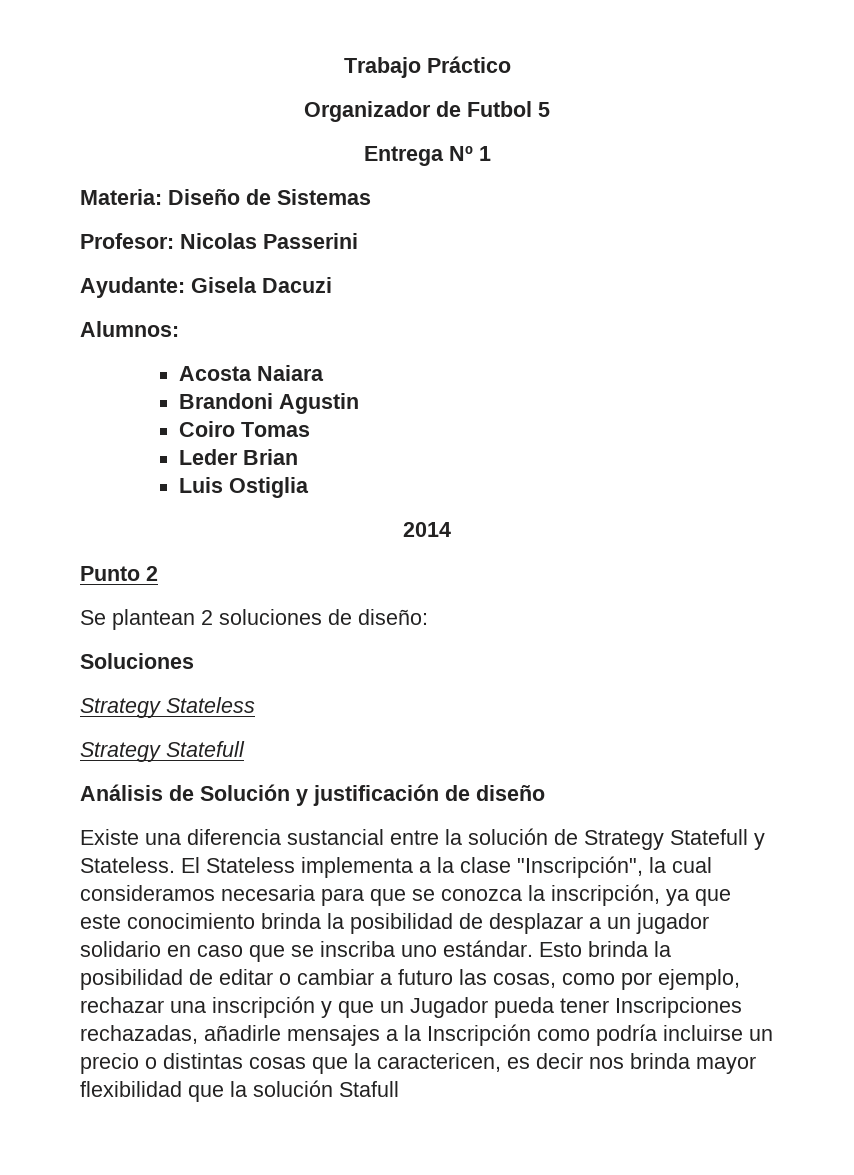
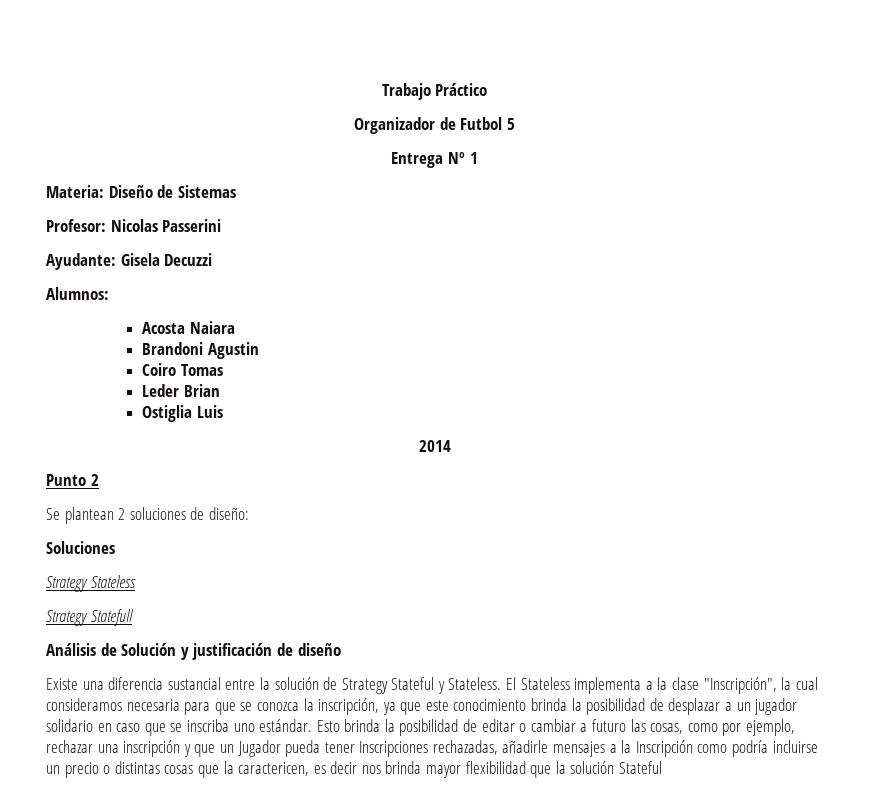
[262,277,332,293] Dacuzi -> [164,253,213,266] Decuzzi
(298, 457) none -> [142,405,193,422] Ostiglia
[228,477,309,498] Ostiglia -> (223, 411) none
[670,829,748,845] Statefull -> [391,677,435,690] Stateful
[339,1081,399,1097] Stafull -> [619,761,663,774] Stateful

